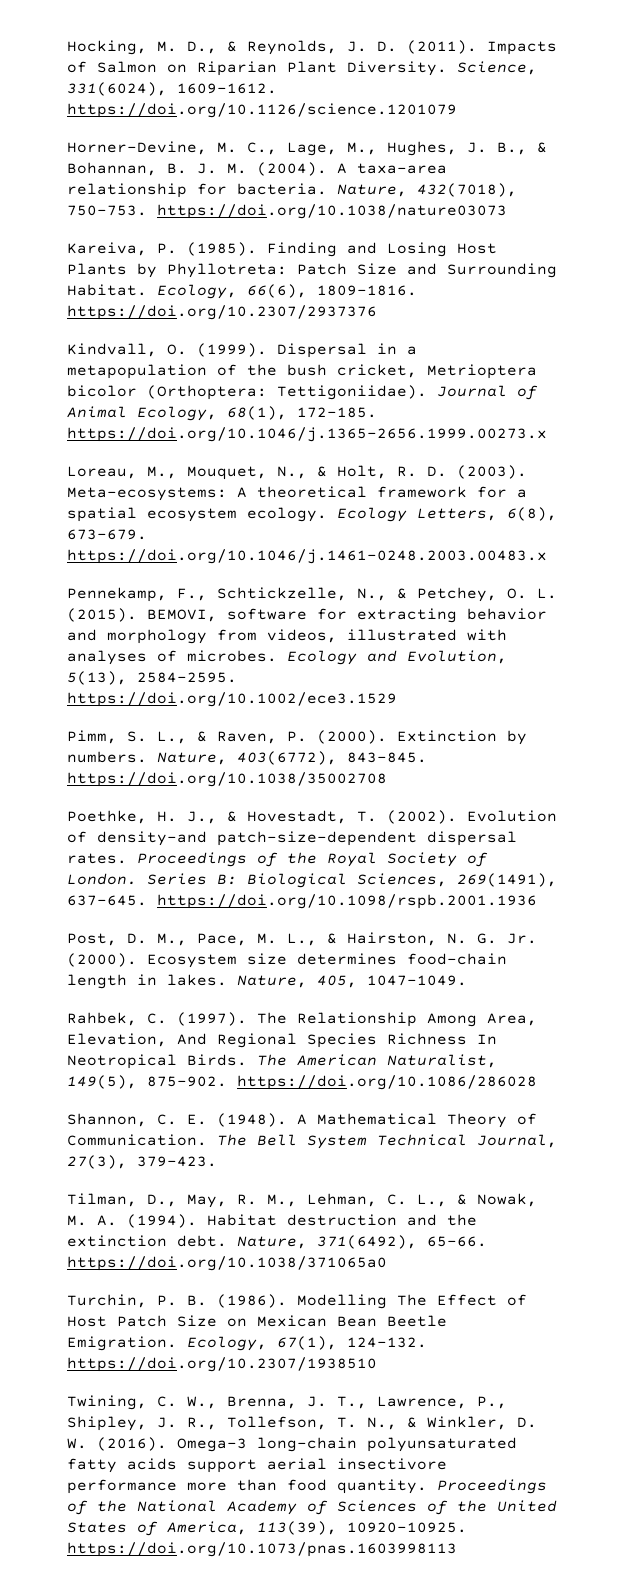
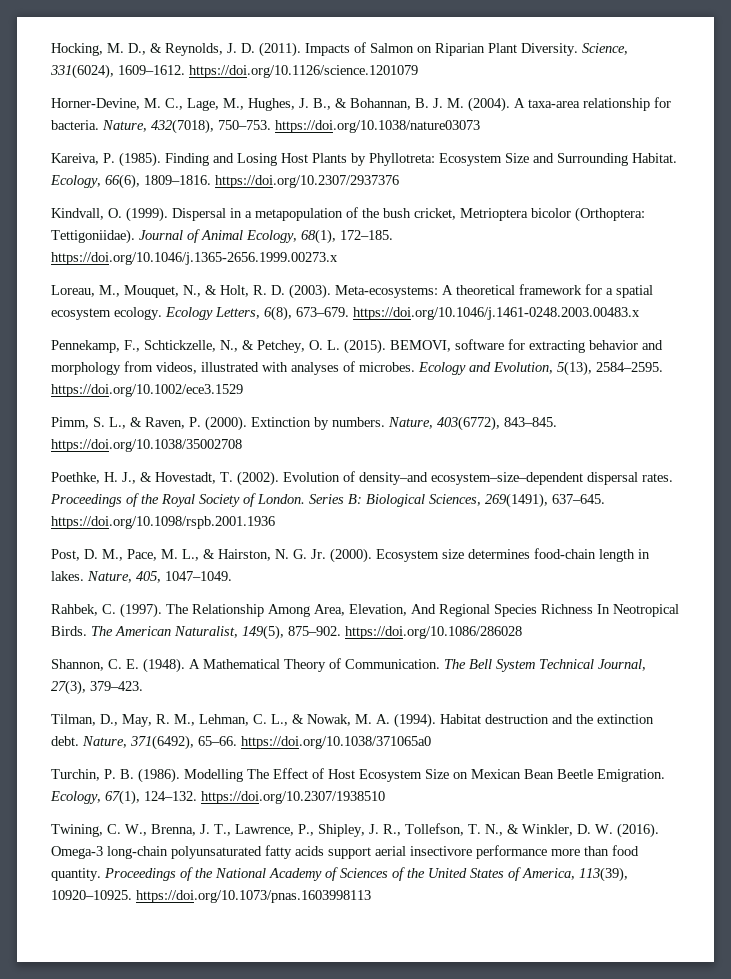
[297,263,347,275] Patch -> [439,153,502,166] Ecosystem
[217,831,417,846] patch–size–dependent -> [431,472,583,485] ecosystem–size–dependent
[117,1315,167,1327] Patch -> [359,769,422,782] Ecosystem

